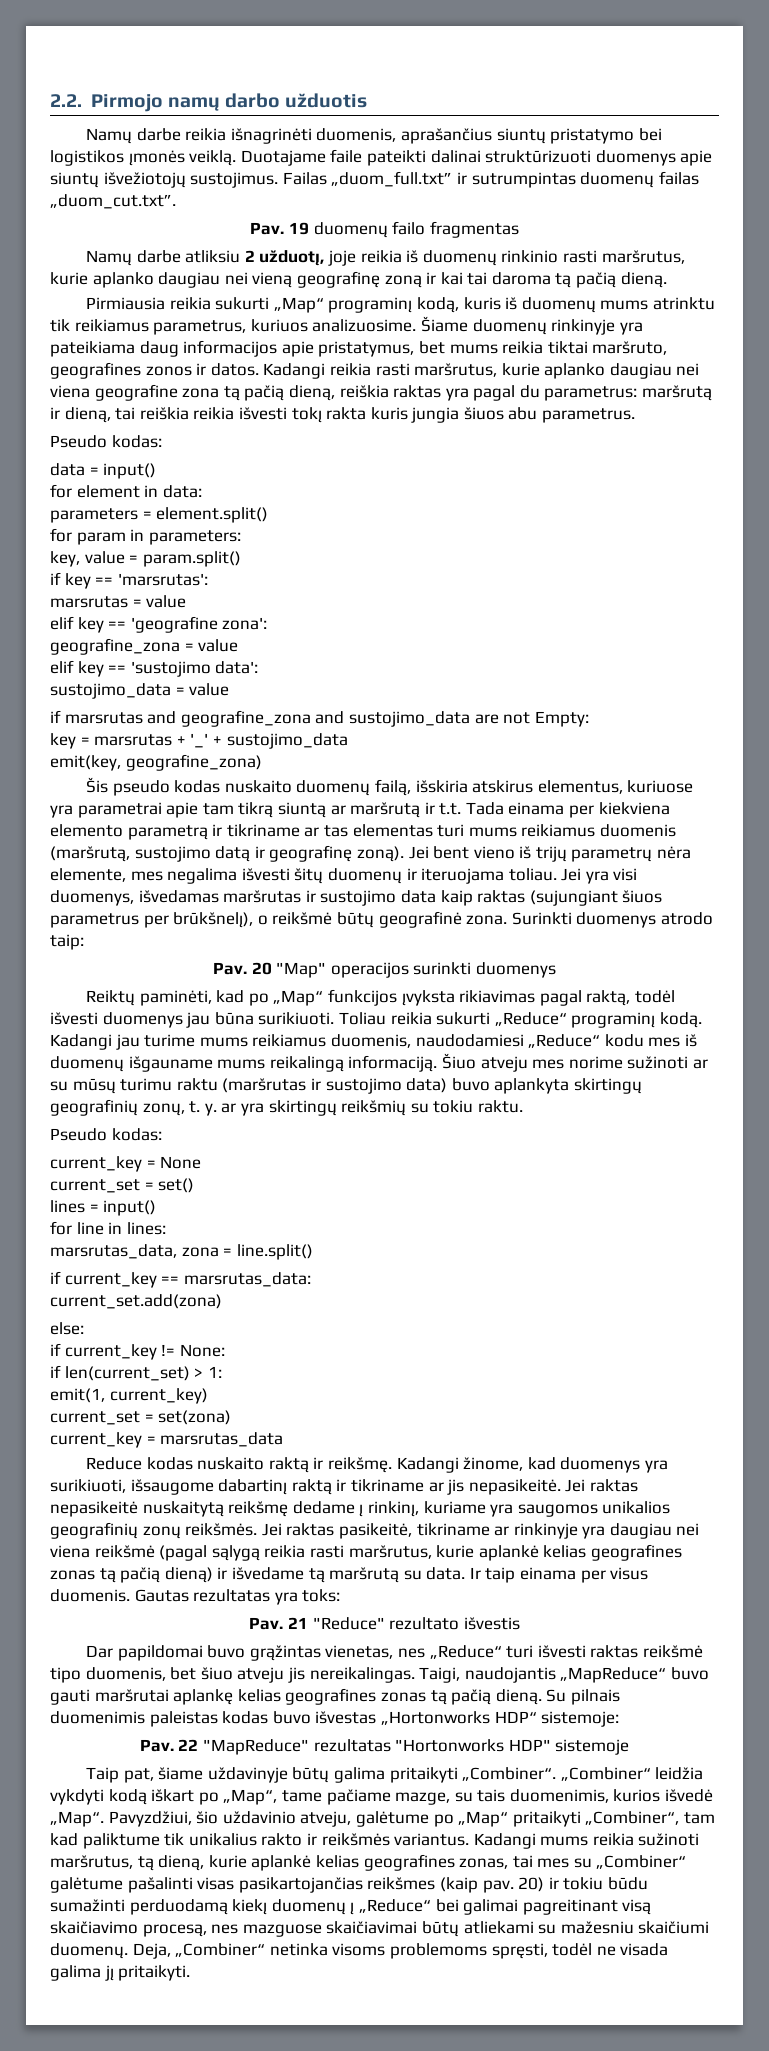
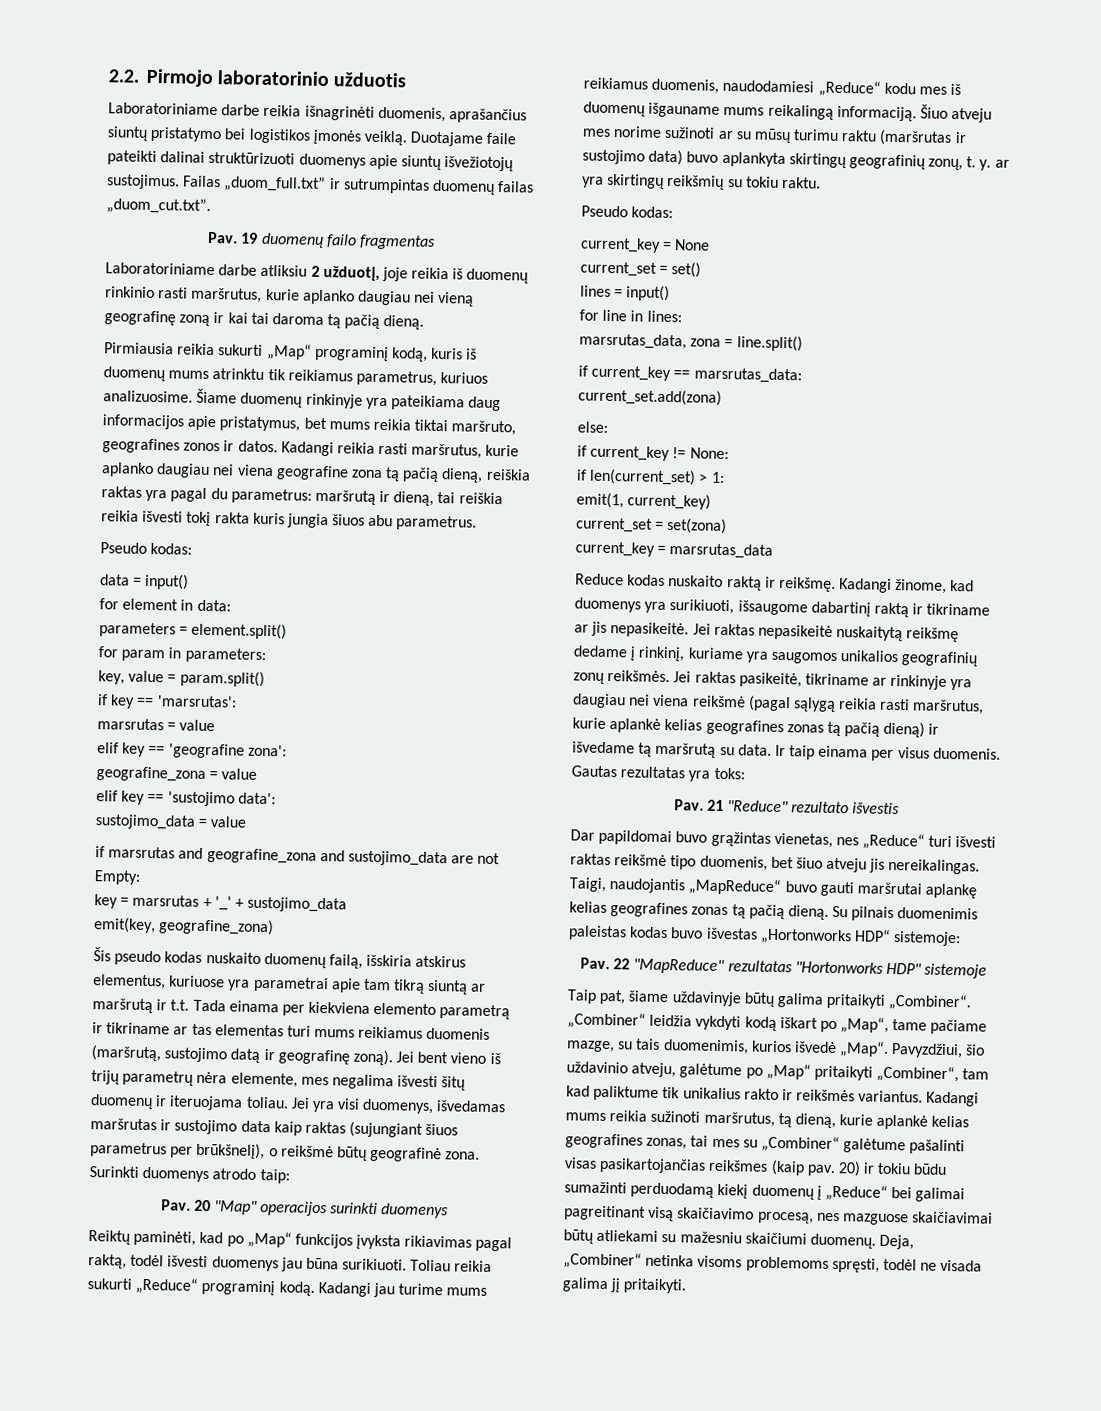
[167,93,281,111] namų darbo -> [217,70,331,87] laboratorinio
[86,128,133,144] Namų -> [108,102,218,116] Laboratoriniame
[86,250,133,266] Namų -> [105,262,215,276] Laboratoriniame

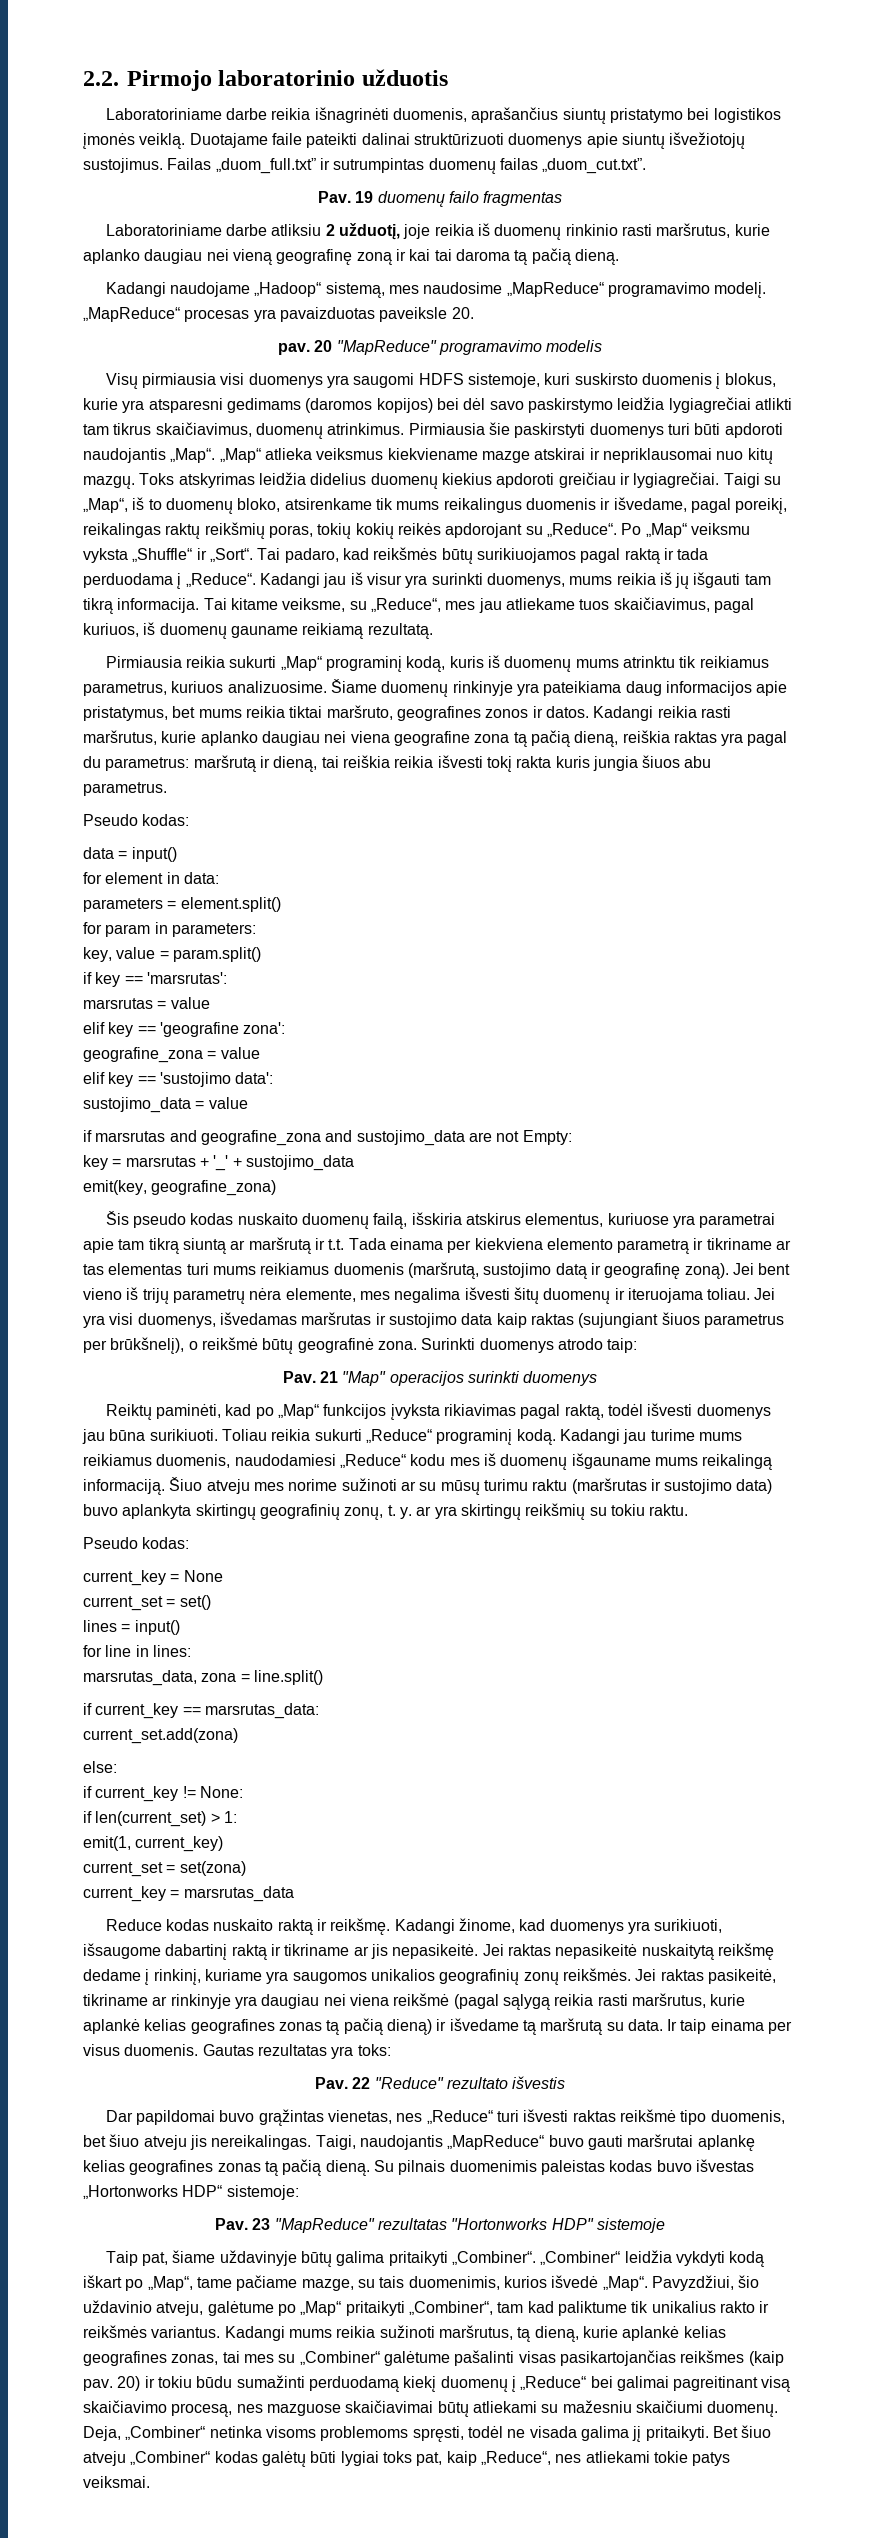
(425, 322) none -> [105,282,767,298] [83,307,474,322] [277,340,603,355] [105,373,776,389] [83,397,792,413] [83,422,783,439] [83,448,773,464] [83,472,781,489] [83,497,788,514] [83,522,750,539] [83,547,709,564] [83,572,771,589] [83,597,754,614] [83,622,433,639] // Kadangi naudojame „Hadoop“ sistemą, mes naudosime „MapReduce“ programavimo modelį. „MapReduce“ procesas yra pavaizduotas paveiksle 20. // pav. 20 "MapReduce" programavimo modelis // Visų pirmiausia visi duomenys yra saugomi HDFS sistemoje, kuri suskirsto duomenis į blokus, kurie yra atsparesni gedimams (daromos kopijos) bei dėl savo paskirstymo leidžia lygiagrečiai atlikti tam tikrus skaičiavimus, duomenų atrinkimus. Pirmiausia šie paskirstyti duomenys turi būti apdoroti naudojantis „Map“. „Map“ atlieka veiksmus kiekviename mazge atskirai ir nepriklausomai nuo kitų mazgų. Toks atskyrimas leidžia didelius duomenų kiekius apdoroti greičiau ir lygiagrečiai. Taigi su „Map“, iš to duomenų bloko, atsirenkame tik mums reikalingus duomenis ir išvedame, pagal poreikį, reikalingas raktų reikšmių poras, tokių kokių reikės apdorojant su „Reduce“. Po „Map“ veiksmu vyksta „Shuffle“ ir „Sort“. Tai padaro, kad reikšmės būtų surikiuojamos pagal raktą ir tada perduodama į „Reduce“. Kadangi jau iš visur yra surinkti duomenys, mums reikia iš jų išgauti tam tikrą informacija. Tai kitame veiksme, su „Reduce“, mes jau atliekame tuos skaičiavimus, pagal kuriuos, iš duomenų gauname reikiamą rezultatą.
[193,1199,211,1212] 20 -> [320,1371,339,1383] 21
[706,799,724,812] 21 -> [352,2077,371,2089] 22
[613,958,631,970] 22 -> [252,2218,271,2230] 23
(688, 1286) none -> [712,2425,772,2438] [83,2451,731,2467] [83,2476,150,2488] Bet šiuo atveju „Combiner“ kodas galėtų būti lygiai toks pat, kaip „Reduce“, nes atliekami tokie patys veiksmai.

